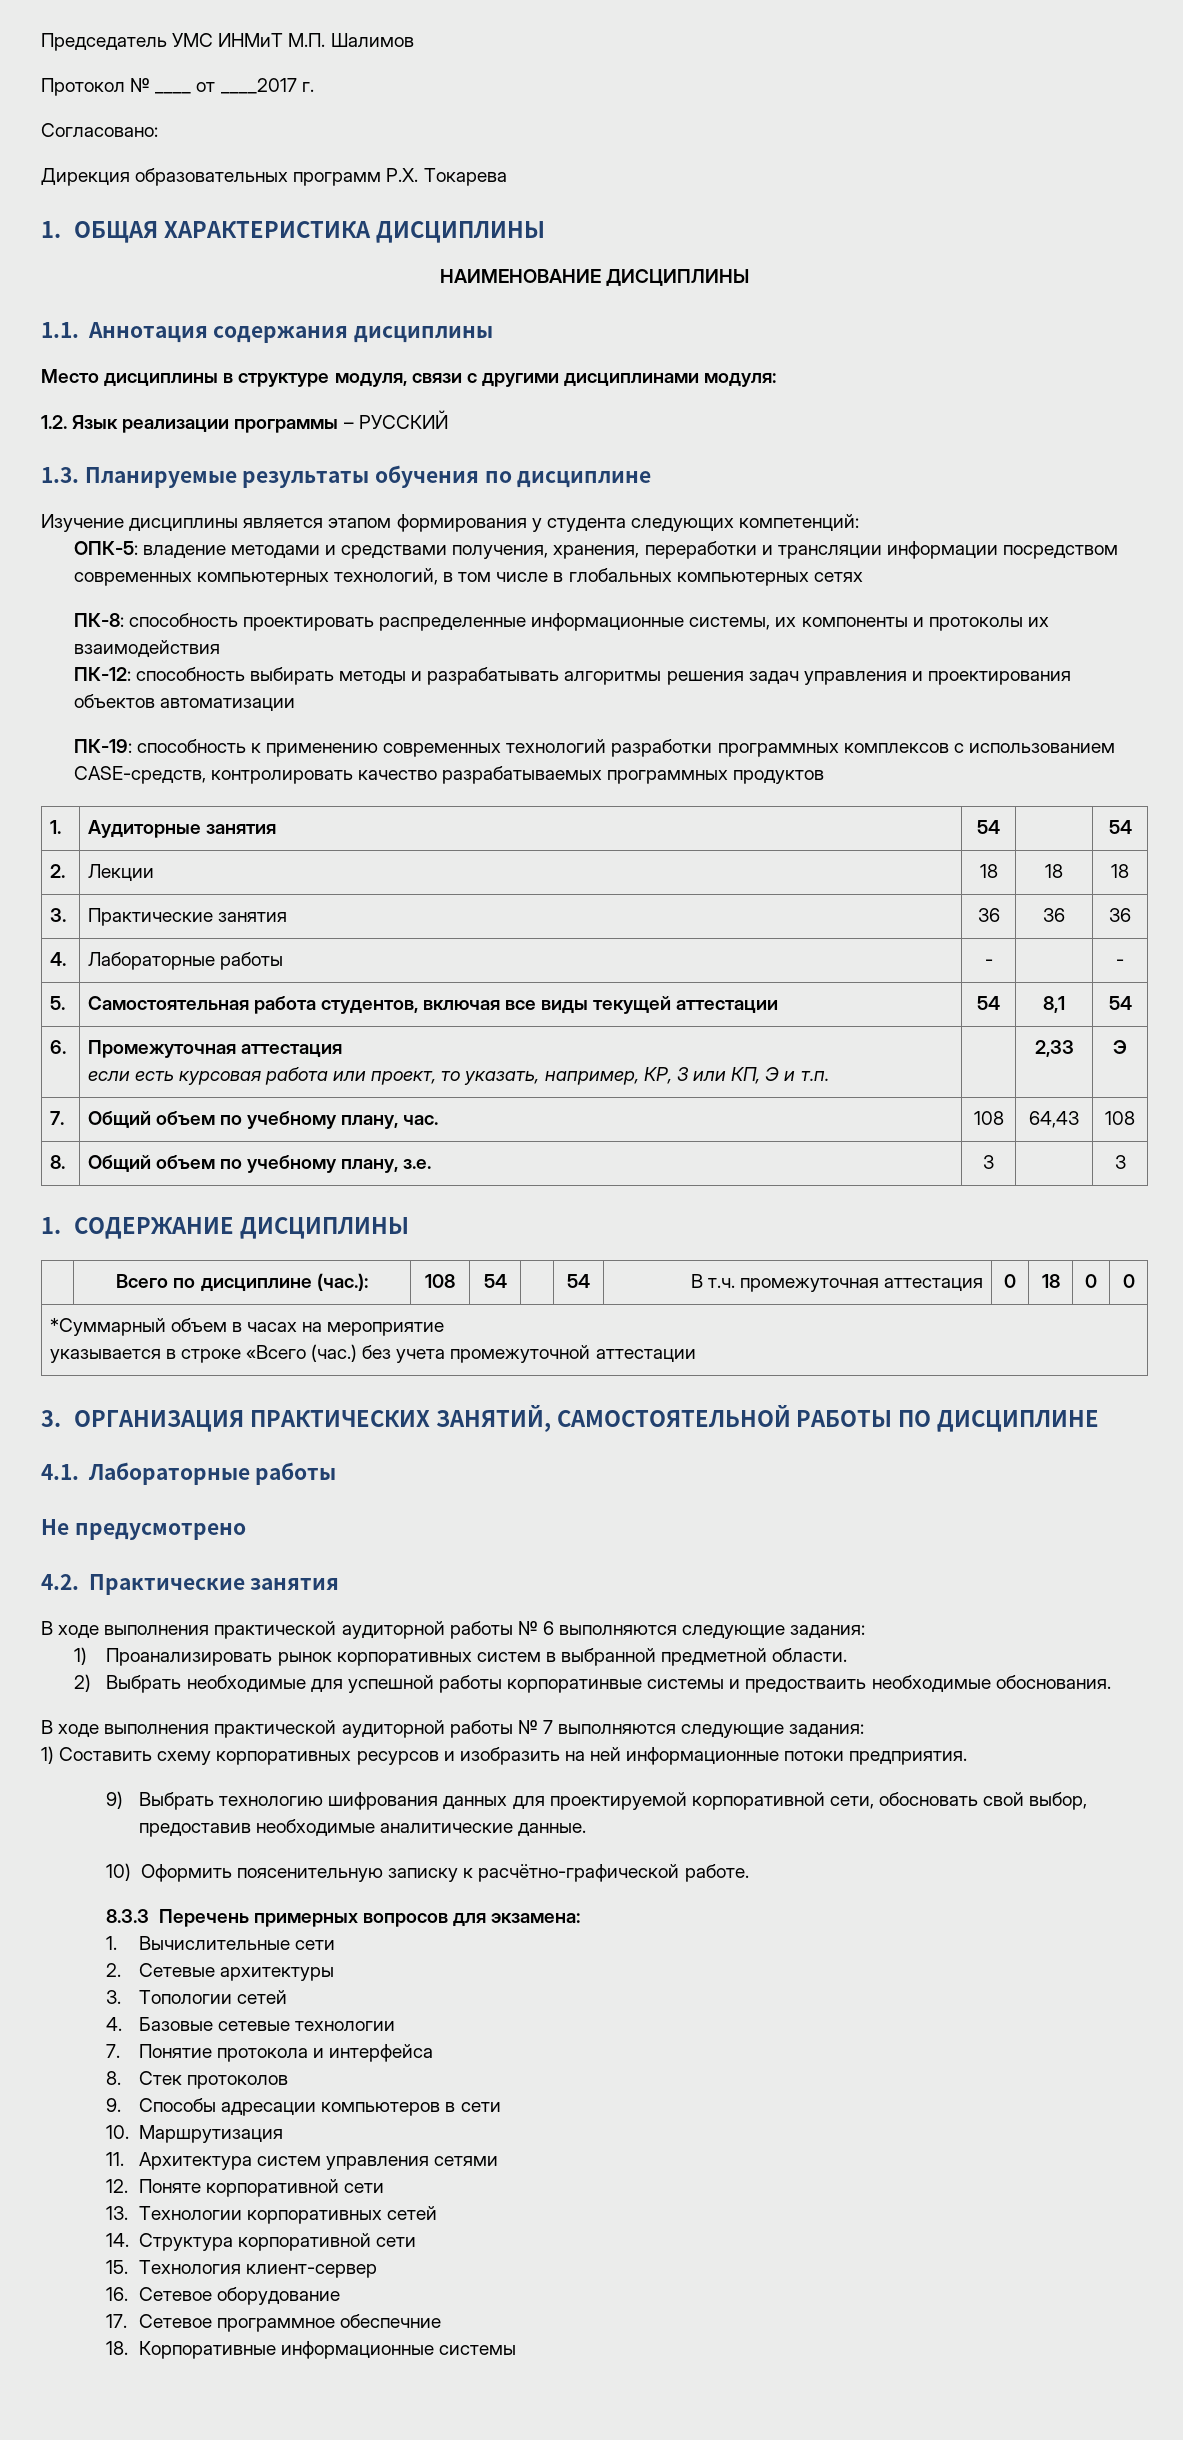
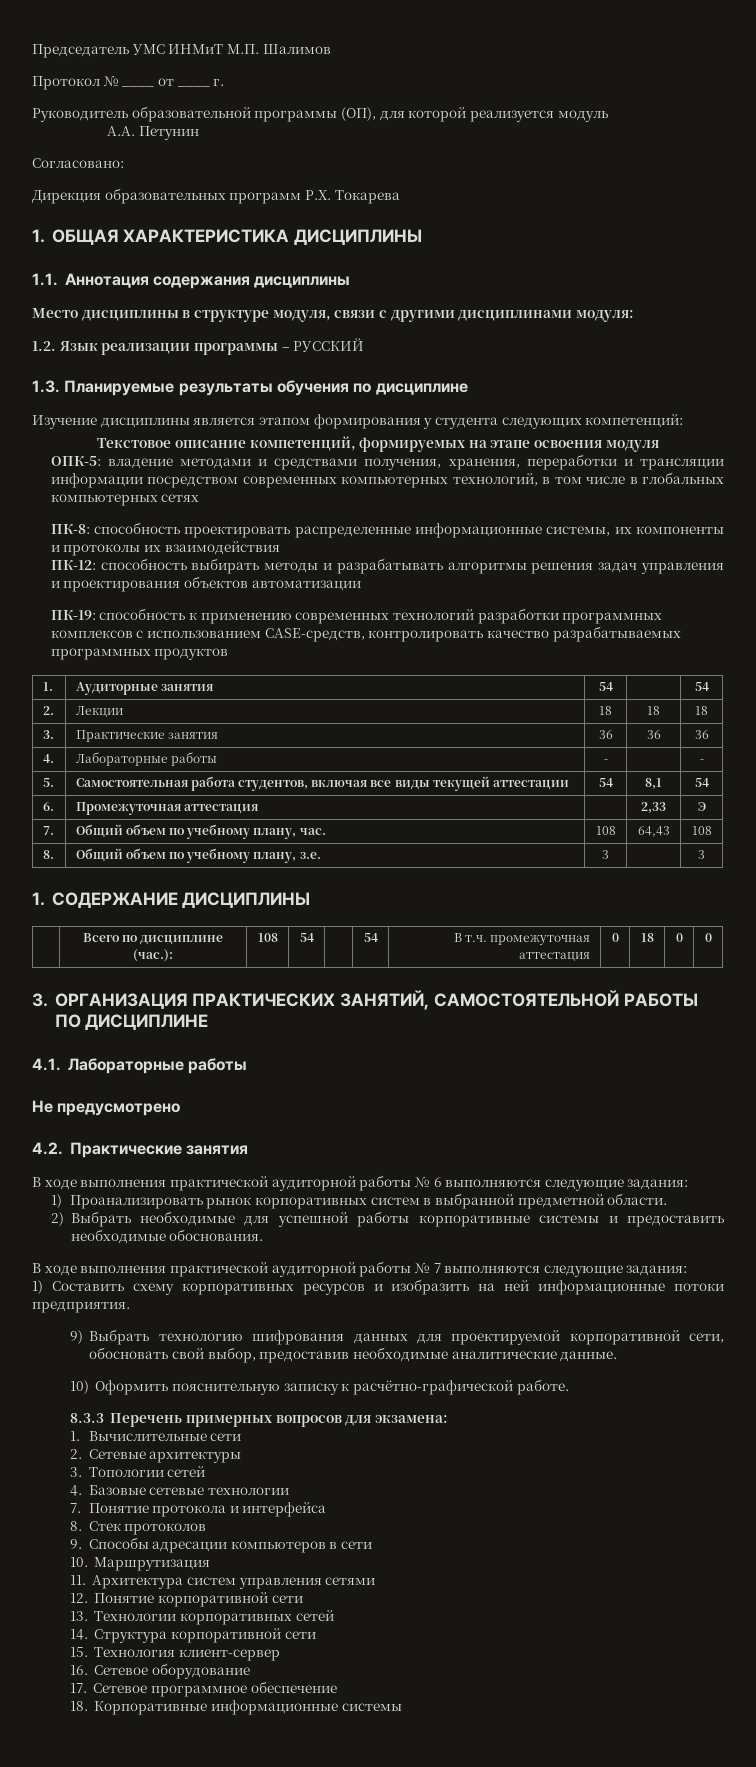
[220,78,297,94] ____2017 -> [176,86,210,87] ____
(314, 87) none -> [32,106,608,122] [107,126,200,140] // Руководитель образовательной программы (ОП), для которой реализуется модуль // А.А. Петунин
[439,269,750,286] // НАИМЕНОВАНИЕ ДИСЦИПЛИНЫ -> (423, 237) none
(860, 522) none -> [97,436,659,452] // Текстовое описание компетенций, формируемых на этапе освоения модуля
[87,1067,829,1085] // если есть курсовая работа или проект, то указать, например, КР, З или КП, Э и т.п. -> (258, 809) none
[49,1318,445,1336] [49,1344,696,1363] // *Суммарный объем в часах на мероприятие // указывается в строке «Всего (час.) без учета промежуточной аттестации -> (712, 937) none
[507,1679,643,1693] корпоратинвые -> [418,1215,530,1227] корпоративные
[745,1679,867,1693] предостваить -> [627,1215,724,1227] предоставить
[236,1868,383,1882] поясенительную -> [172,1383,281,1395] пояснительную
[139,2179,202,2193] Поняте -> [94,1593,155,1603] Понятие
[340,2314,442,2328] обеспечние -> [250,1681,337,1693] обеспечение

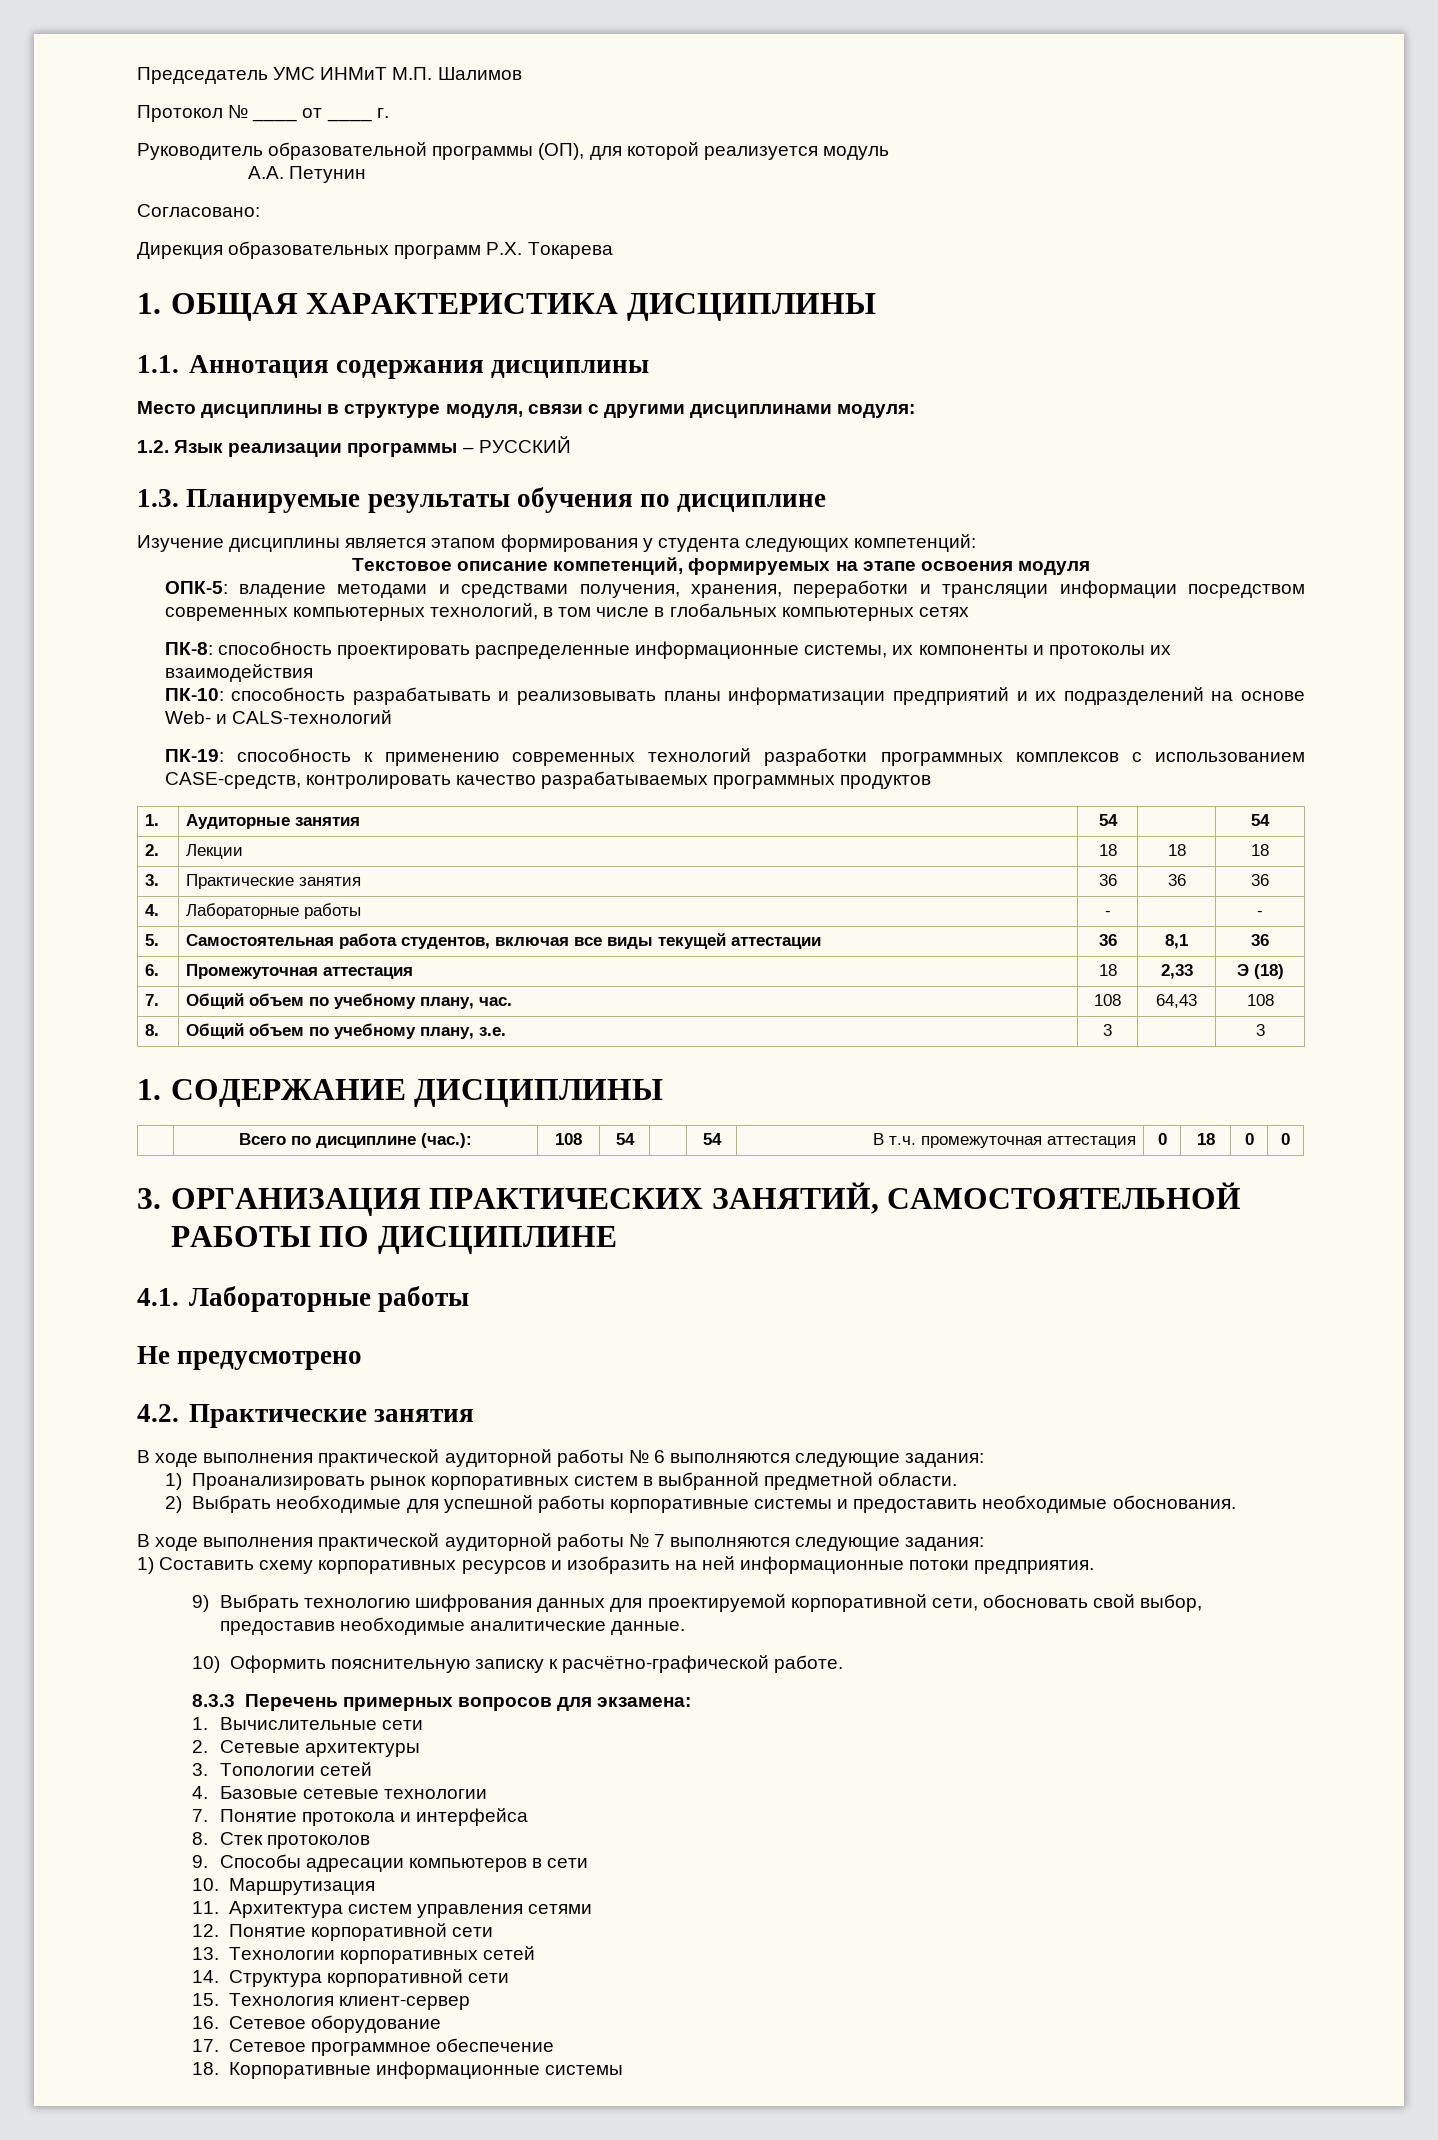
[50,558,724,574] [50,576,361,592] ПК-12: способность выбирать методы и разрабатывать алгоритмы решения задач управления и проектирования объектов автоматизации -> [164,687,1305,705] [164,710,392,724] ПК-10: способность разрабатывать и реализовывать планы информатизации предприятий и их подразделений на основе Web- и CALS-технологий
[598,778,613,787] 54 -> [1098,934,1117,946] 36
[694,778,709,787] 54 -> [1251,934,1269,946] 36
(258, 809) none -> [1098,964,1117,976] 18
(706, 806) none -> [1253,964,1284,979] (18)

